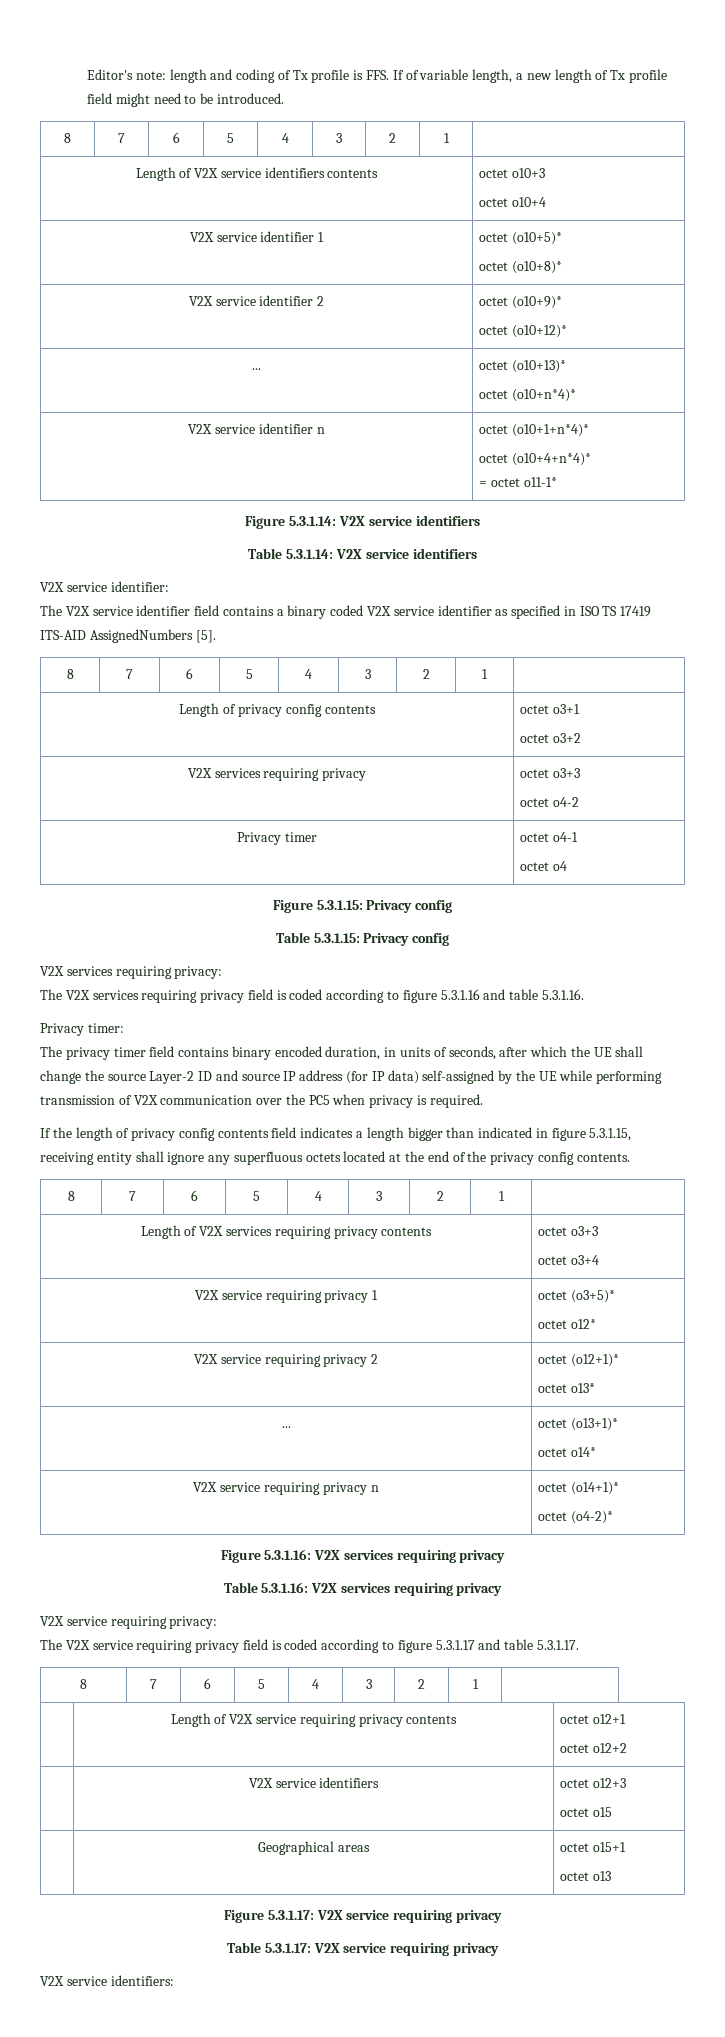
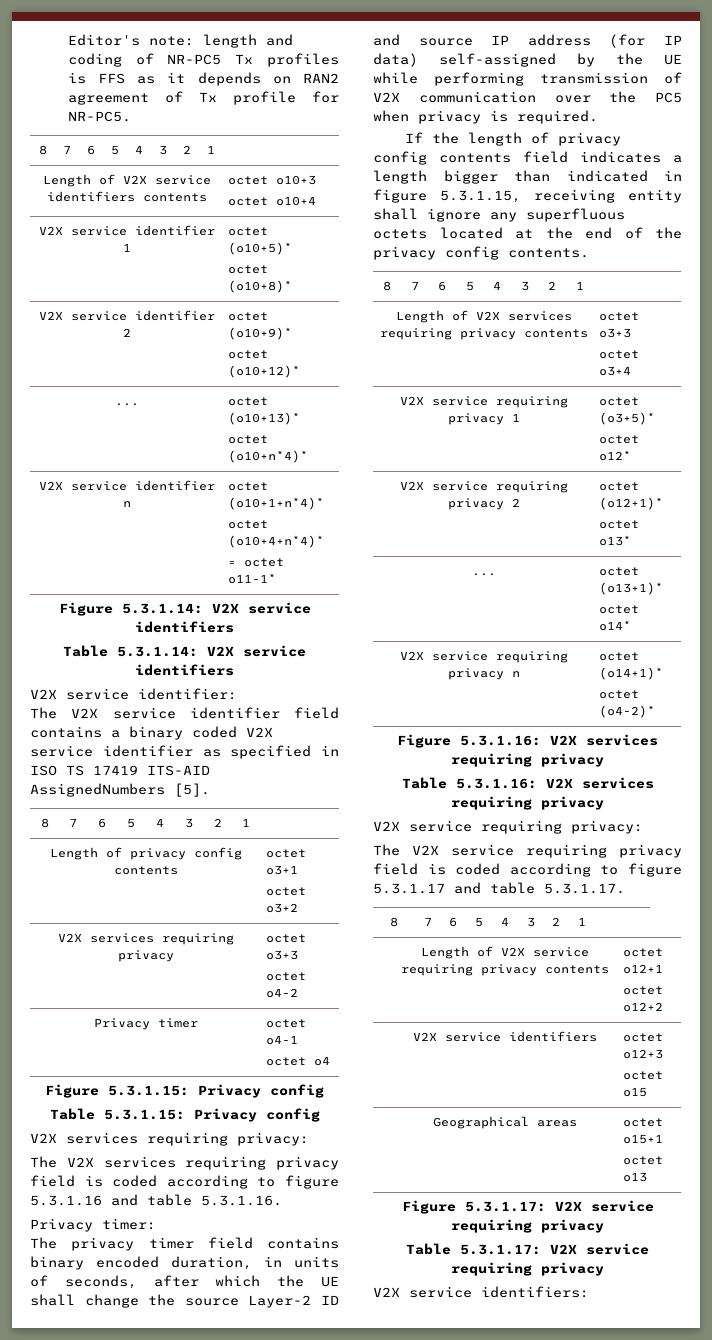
[292,69,667,83] [87,93,284,107] Tx profile is FFS. If of variable length, a new length of Tx profile field might need to be introduced. -> [167,53,339,67] [67,72,339,86] [67,91,339,105] [67,111,131,122] NR-PC5 Tx profiles is FFS as it depends on RAN2 agreement of Tx profile for NR-PC5.

